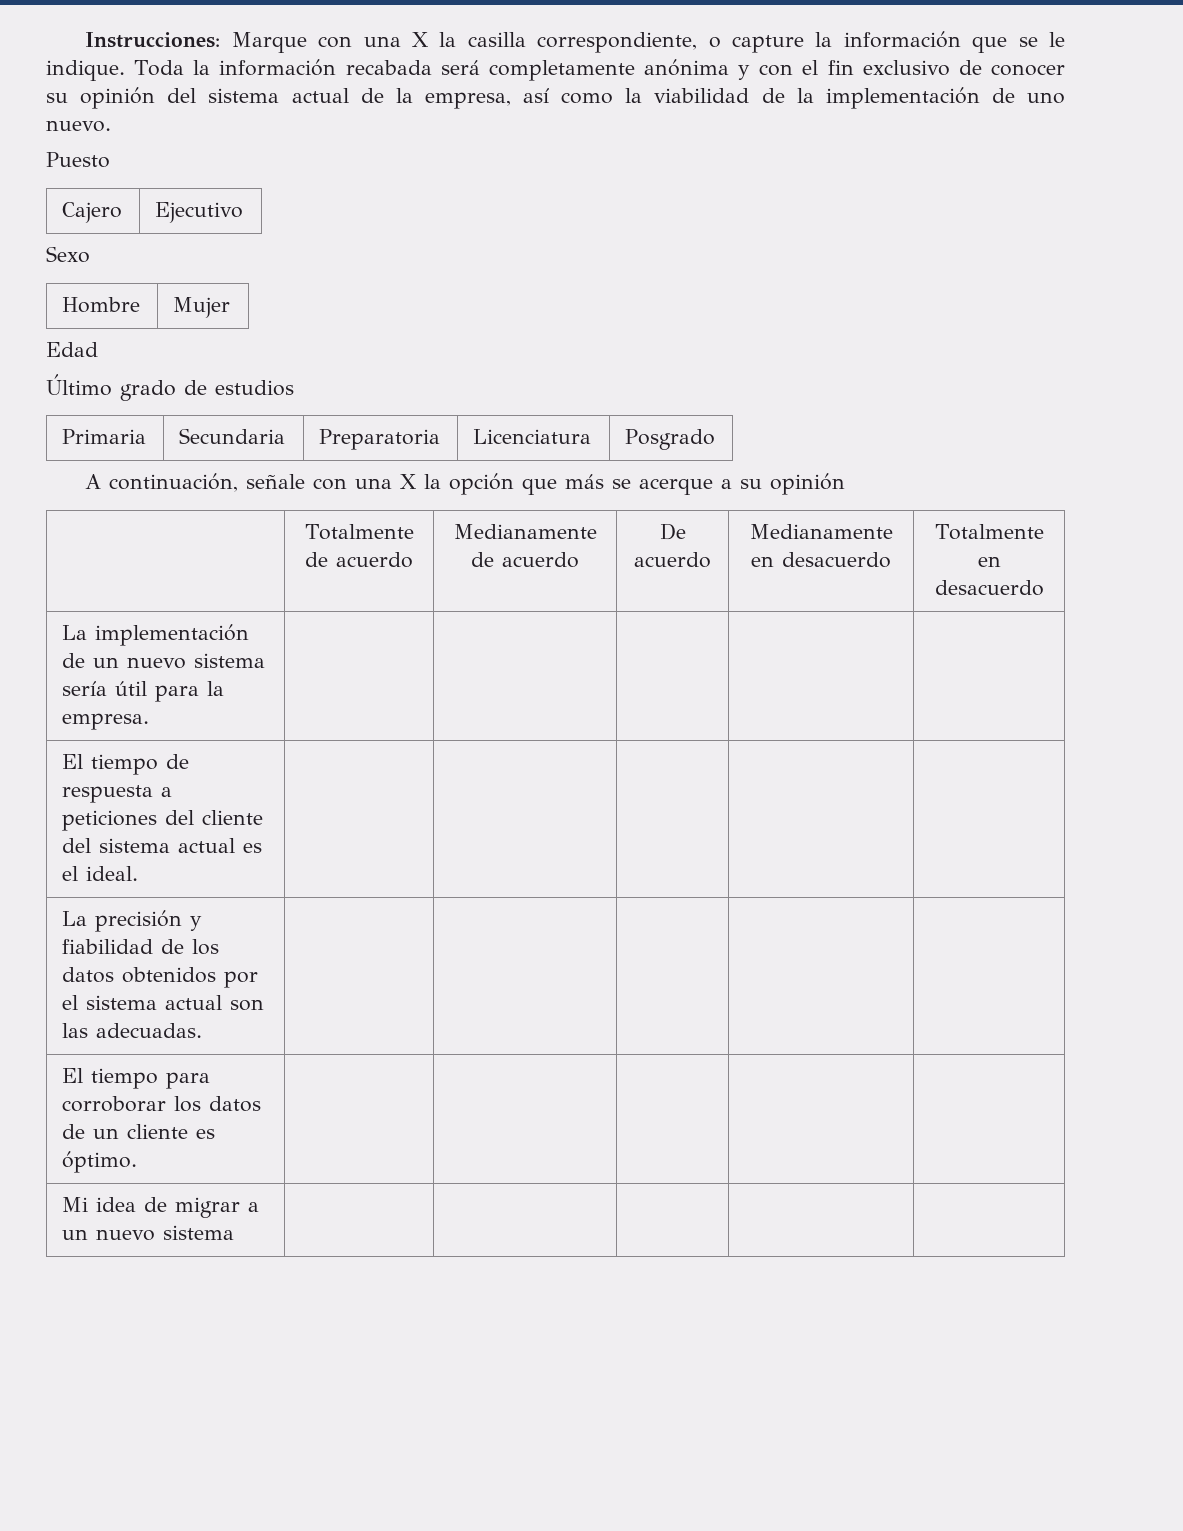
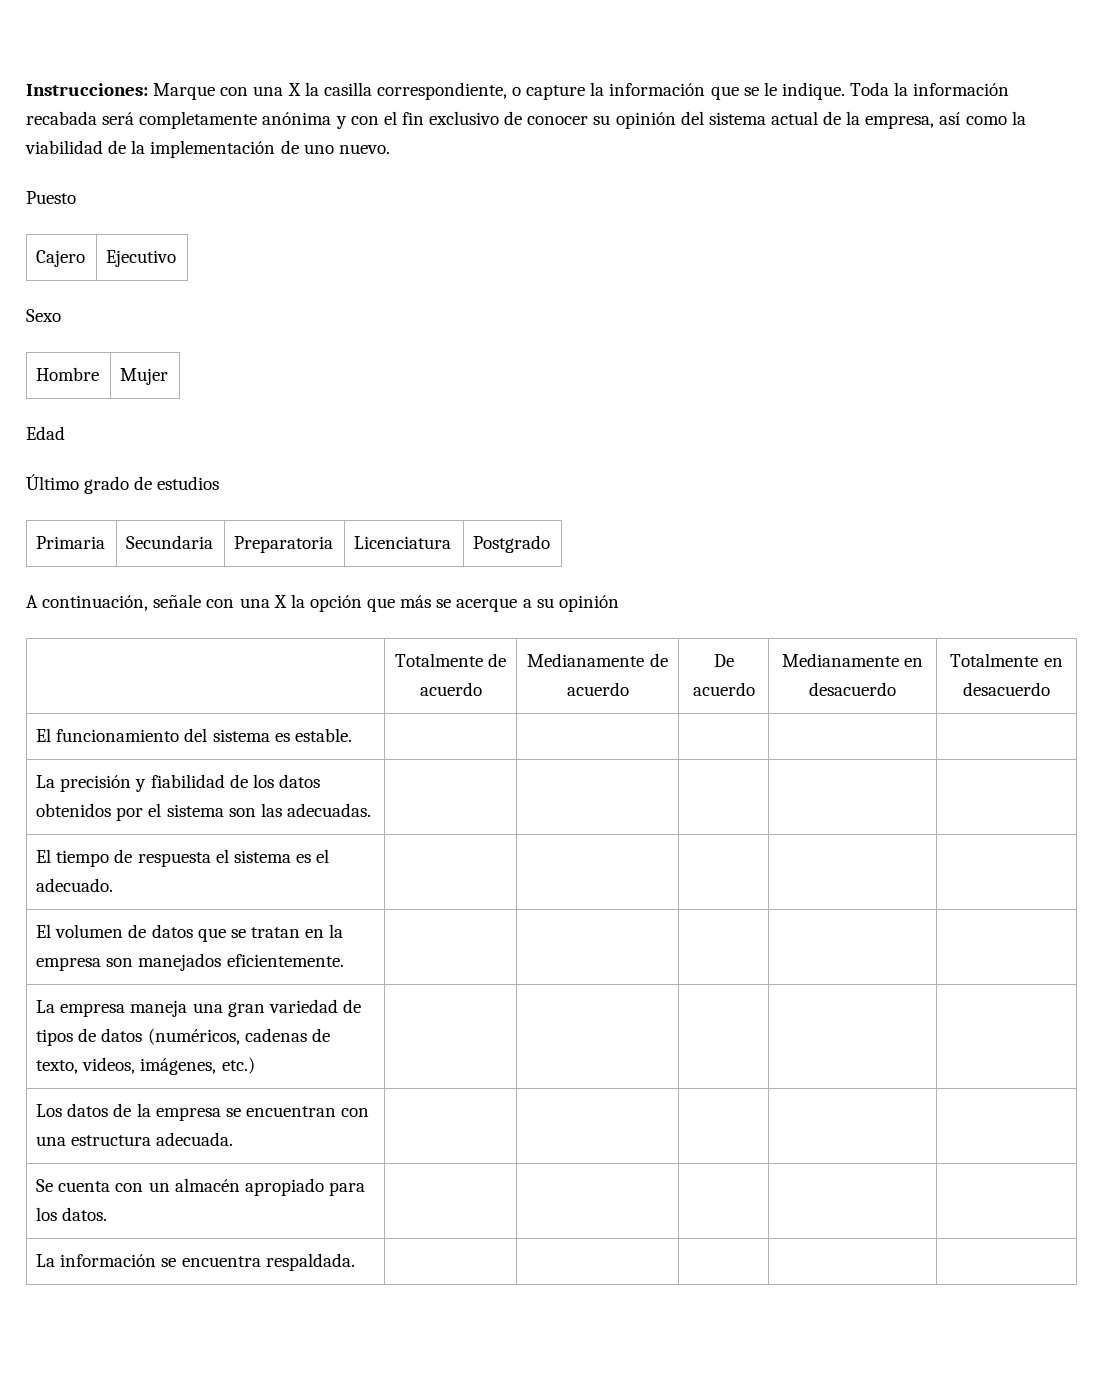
[625,429,716,450] Posgrado -> [473,535,551,553] Postgrado
[62,624,250,646] [62,653,266,669] [62,681,225,702] [62,713,150,730] [62,754,190,775] [62,785,173,803] [62,810,264,831] [62,838,263,853] [62,866,139,881] La implementación de un nuevo sistema sería útil para la empresa. | | | | | // El tiempo de respuesta a peticiones del cliente del sistema actual es el ideal. -> [36,728,352,742] El funcionamiento del sistema es estable.
[165,995,223,1010] actual -> (224, 810) none
[166,1072,211,1089] [62,1096,262,1112] [62,1124,216,1139] [62,1151,138,1173] [62,1197,260,1218] [62,1225,235,1241] para corroborar los datos de un cliente es óptimo. | | | | | // Mi idea de migrar a un nuevo sistema -> [114,849,330,867] [36,878,114,892] [36,924,344,942] [36,953,344,971] [36,999,361,1017] [36,1028,330,1046] [36,1057,255,1075] [36,1103,370,1121] [36,1132,234,1146] [36,1178,365,1196] [36,1207,108,1221] [36,1253,355,1271] de respuesta el sistema es el adecuado. | | | | | // El volumen de datos que se tratan en la empresa son manejados eficientemente. | | | | | // La empresa maneja una gran variedad de tipos de datos (numéricos, cadenas de texto, videos, imágenes, etc.) | | | | | // Los datos de la empresa se encuentran con una estructura adecuada. | | | | | // Se cuenta con un almacén apropiado para los datos. | | | | | // La información se encuentra respaldada.

